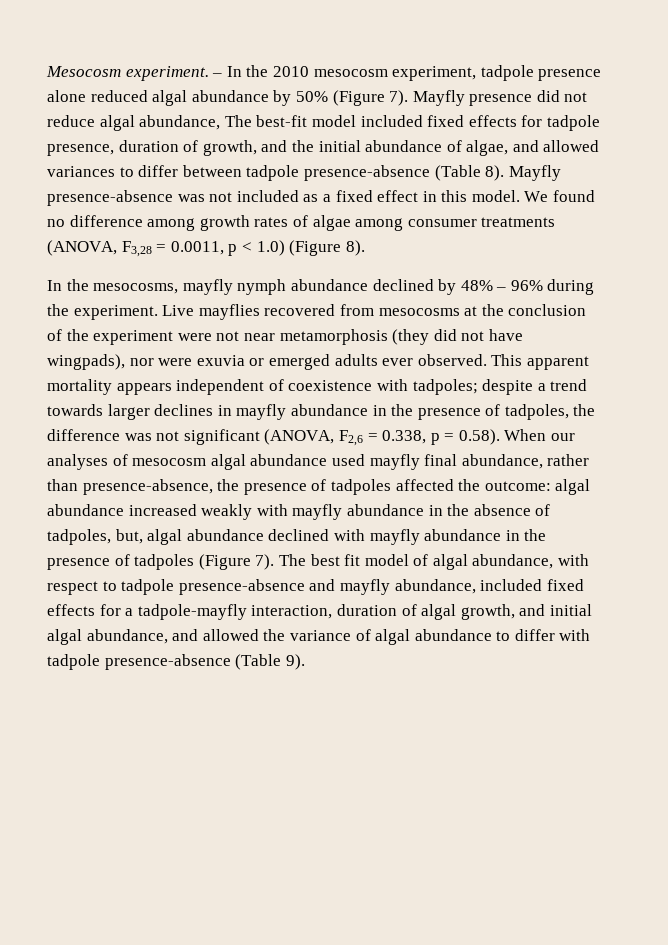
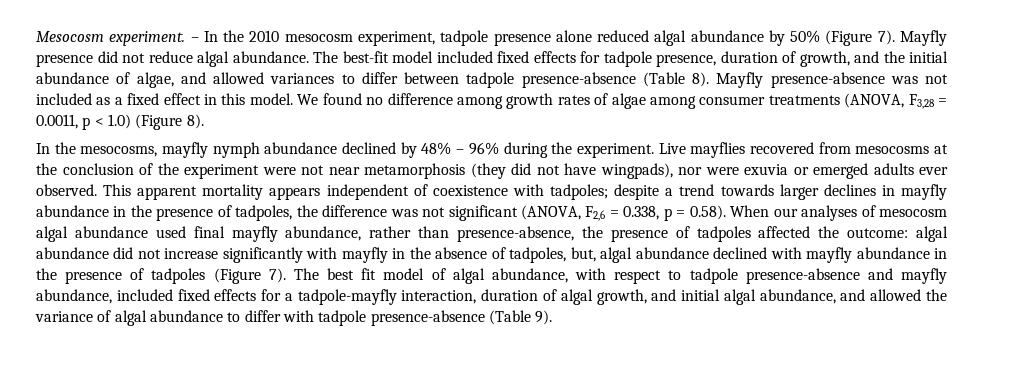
[139,115,221,130] abundance, -> [232,51,309,63] abundance.
[369,454,458,470] mayfly final -> [193,226,278,242] final mayfly
[128,504,424,520] increased weakly with mayfly abundance -> [113,247,388,263] did not increase significantly with mayfly

